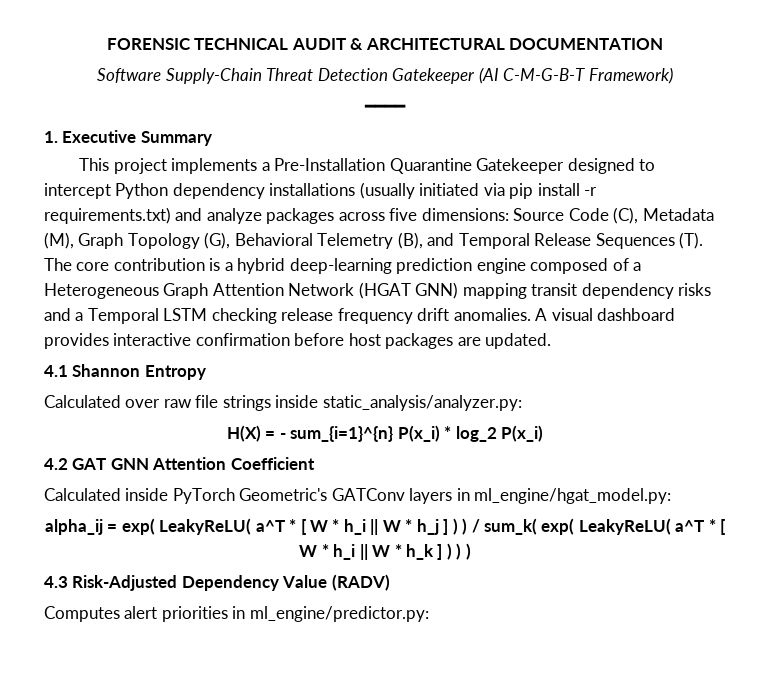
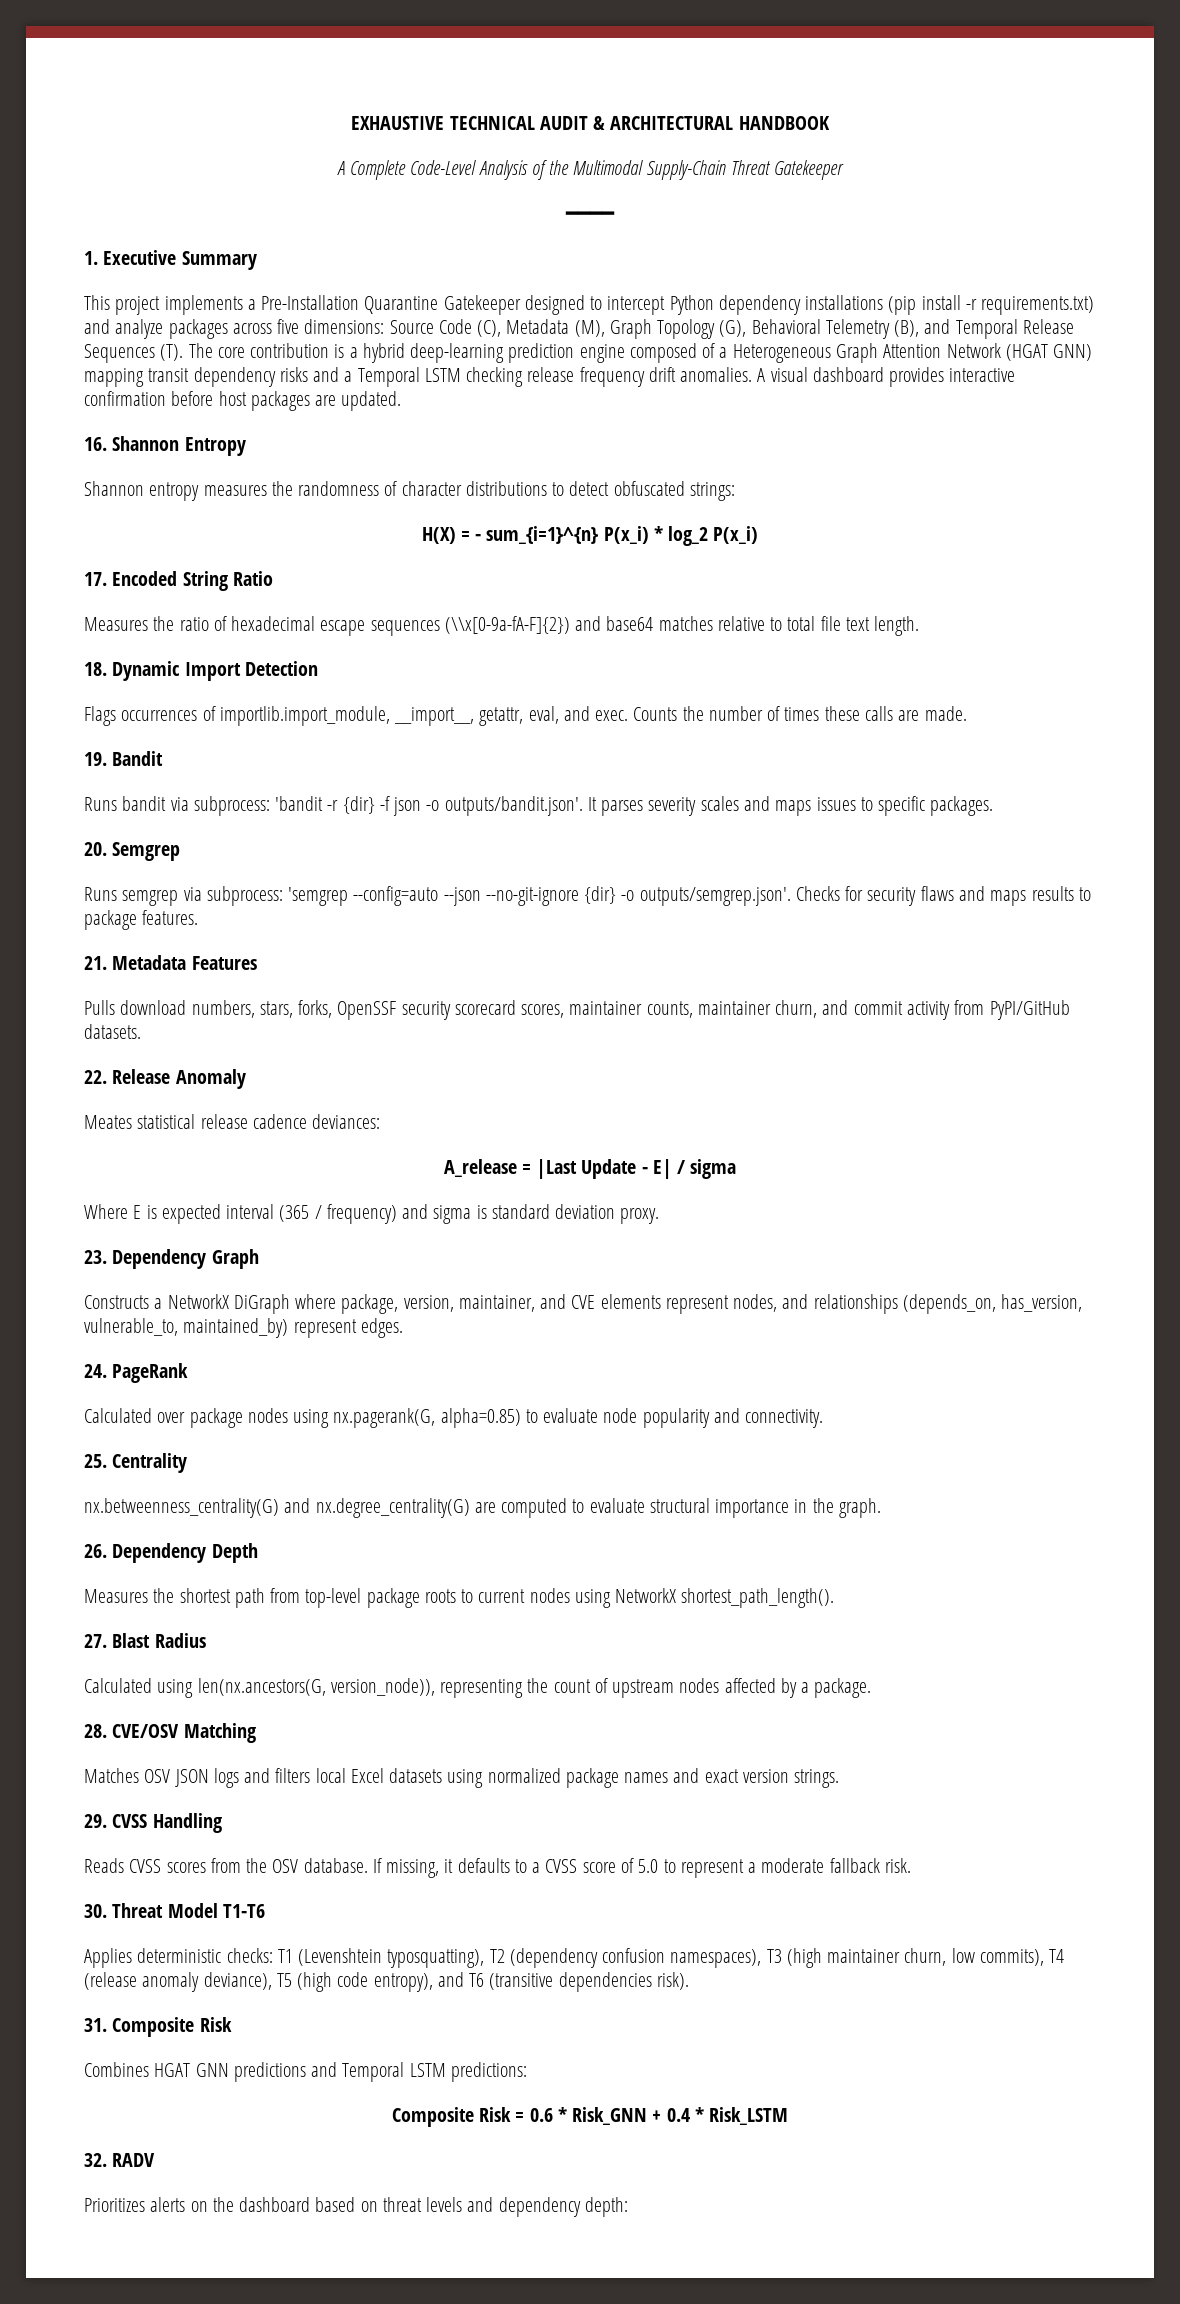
[106,38,191,50] FORENSIC -> [351,116,445,130] EXHAUSTIVE
[509,38,664,50] [97,68,162,83] DOCUMENTATION // Software -> [738,116,830,130] [336,160,644,180] HANDBOOK // A Complete Code-Level Analysis of the Multimodal
[317,67,673,84] Detection Gatekeeper (AI C-M-G-B-T Framework) -> [774,160,845,180] Gatekeeper
[359,182,534,199] (usually initiated via pip -> [888,296,917,315] (pip
[44,365,68,377] 4.1 -> [84,437,107,451] 16.
[44,395,522,411] Calculated over raw file strings inside static_analysis/analyzer.py: -> [84,481,735,501] Shannon entropy measures the randomness of character distributions to detect obfuscated strings:
[44,457,315,470] [44,488,672,504] [44,518,726,535] [299,543,471,560] [44,574,390,591] [44,606,429,622] 4.2 GAT GNN Attention Coefficient // Calculated inside PyTorch Geometric's GATConv layers in ml_engine/hgat_model.py: // alpha_ij = exp( LeakyReLU( a^T * [ W * h_i || W * h_j ] ) ) / sum_k( exp( LeakyReLU( a^T * [ W * h_i || W * h_k ] ) ) ) // 4.3 Risk-Adjusted Dependency Value (RADV) // Computes alert priorities in ml_engine/predictor.py: -> [84,571,273,591] [84,616,920,636] [84,661,318,681] [84,706,967,726] [84,751,164,766] [84,796,994,816] [84,842,181,861] [84,886,1091,906] [84,910,199,930] [84,955,257,970] [84,1000,1070,1020] [84,1024,141,1039] [84,1069,246,1089] [84,1114,381,1129] [443,1159,737,1179] [84,1204,660,1224] [84,1249,259,1269] [84,1294,1083,1314] [84,1318,403,1338] [84,1363,189,1383] [84,1408,824,1428] [84,1453,188,1473] [84,1498,881,1518] [84,1543,258,1563] [84,1588,835,1608] [84,1633,206,1648] [84,1678,872,1698] [84,1723,256,1743] [84,1768,840,1788] [84,1813,222,1833] [84,1858,911,1878] [84,1903,265,1918] [84,1948,1065,1968] [84,1972,689,1992] [84,2017,232,2037] [84,2062,527,2082] [391,2107,789,2127] [84,2153,156,2167] [84,2197,628,2217] 17. Encoded String Ratio // Measures the ratio of hexadecimal escape sequences (\\x[0-9a-fA-F]{2}) and base64 matches relative to total file text length. // 18. Dynamic Import Detection // Flags occurrences of importlib.import_module, __import__, getattr, eval, and exec. Counts the number of times these calls are made. // 19. Bandit // Runs bandit via subprocess: 'bandit -r {dir} -f json -o outputs/bandit.json'. It parses severity scales and maps issues to specific packages. // 20. Semgrep // Runs semgrep via subprocess: 'semgrep --config=auto --json --no-git-ignore {dir} -o outputs/semgrep.json'. Checks for security flaws and maps results to package features. // 21. Metadata Features // Pulls download numbers, stars, forks, OpenSSF security scorecard scores, maintainer counts, maintainer churn, and commit activity from PyPI/GitHub datasets. // 22. Release Anomaly // Meates statistical release cadence deviances: // A_release = |Last Update - E| / sigma // Where E is expected interval (365 / frequency) and sigma is standard deviation proxy. // 23. Dependency Graph // Constructs a NetworkX DiGraph where package, version, maintainer, and CVE elements represent nodes, and relationships (depends_on, has_version, vulnerable_to, maintained_by) represent edges. // 24. PageRank // Calculated over package nodes using nx.pagerank(G, alpha=0.85) to evaluate node popularity and connectivity. // 25. Centrality // nx.betweenness_centrality(G) and nx.degree_centrality(G) are computed to evaluate structural importance in the graph. // 26. Dependency Depth // Measures the shortest path from top-level package roots to current nodes using NetworkX shortest_path_length(). // 27. Blast Radius // Calculated using len(nx.ancestors(G, version_node)), representing the count of upstream nodes affected by a package. // 28. CVE/OSV Matching // Matches OSV JSON logs and filters local Excel datasets using normalized package names and exact version strings. // 29. CVSS Handling // Reads CVSS scores from the OSV database. If missing, it defaults to a CVSS score of 5.0 to represent a moderate fallback risk. // 30. Threat Model T1-T6 // Applies deterministic checks: T1 (Levenshtein typosquatting), T2 (dependency confusion namespaces), T3 (high maintainer churn, low commits), T4 (release anomaly deviance), T5 (high code entropy), and T6 (transitive dependencies risk). // 31. Composite Risk // Combines HGAT GNN predictions and Temporal LSTM predictions: // Composite Risk = 0.6 * Risk_GNN + 0.4 * Risk_LSTM // 32. RADV // Prioritizes alerts on the dashboard based on threat levels and dependency depth:

